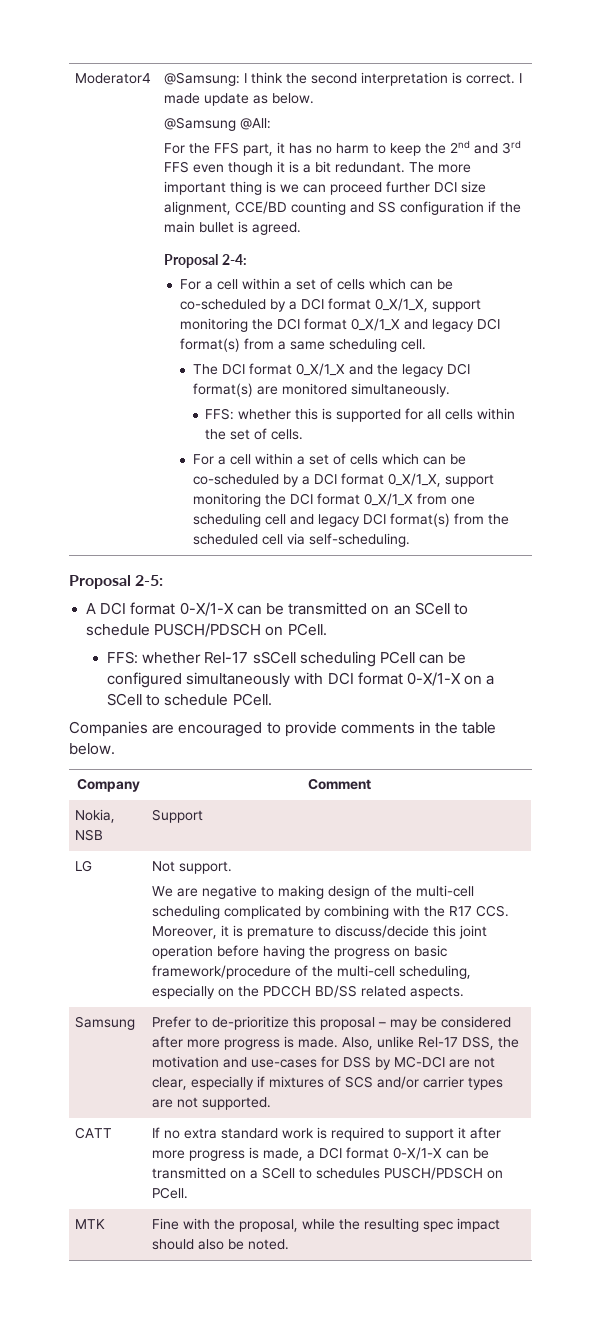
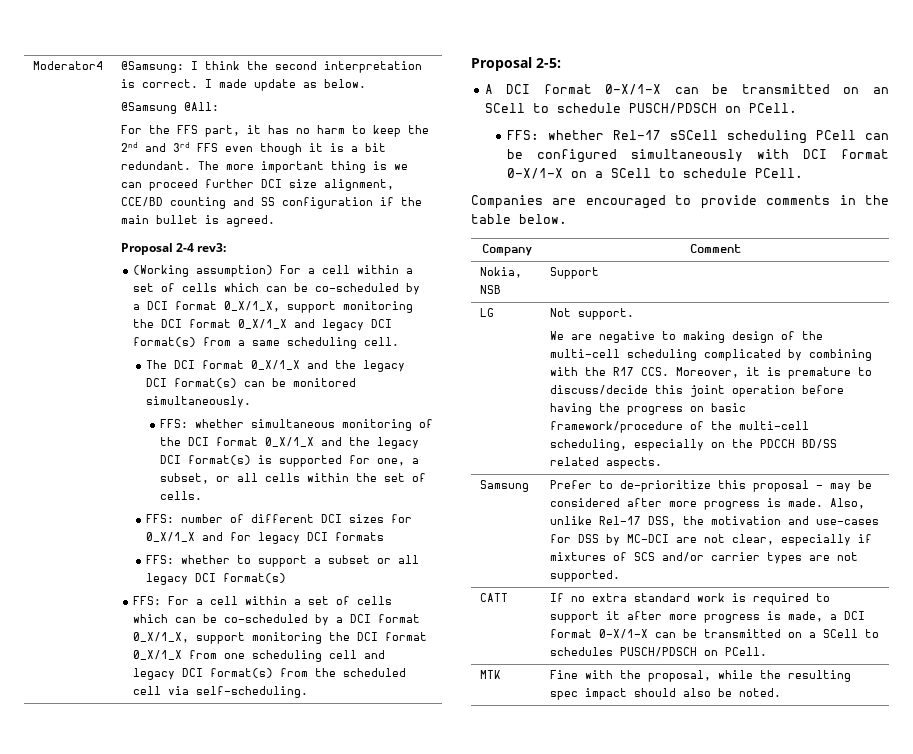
[222,254,248,265] 2-4: // -> [176,243,227,252] [132,265,273,277] 2-4 rev3: // (Working assumption)
[256,386,278,395] are -> [244,378,287,387] can be
[295,408,424,422] this is supported for -> [250,419,433,431] [159,437,419,449] [159,455,419,467] [159,473,230,484] simultaneous monitoring of the DCI format 0_X/1_X and the legacy DCI format(s) is supported for one, a subset, or
(304, 434) none -> [146,514,413,523] [146,532,385,544] [146,555,420,567] [146,573,287,585] [132,596,161,605] FFS: number of different DCI sizes for 0_X/1_X and for legacy DCI formats // FFS: whether to support a subset or all legacy DCI format(s) // FFS:

